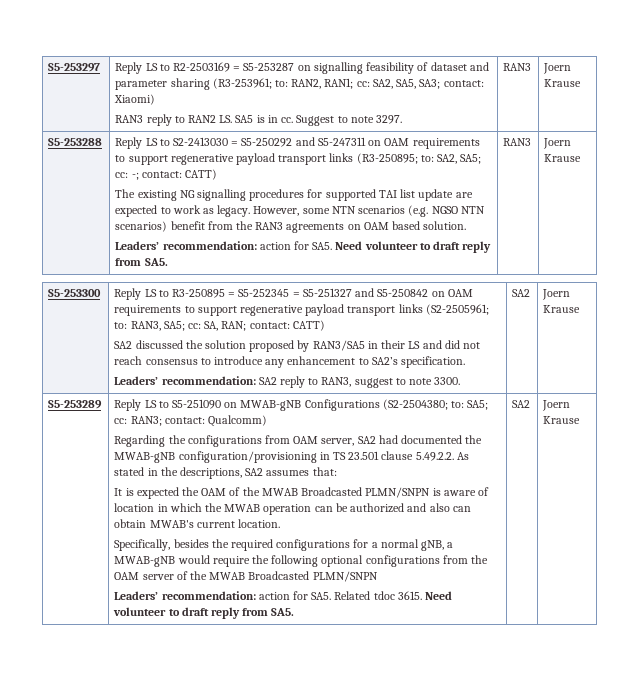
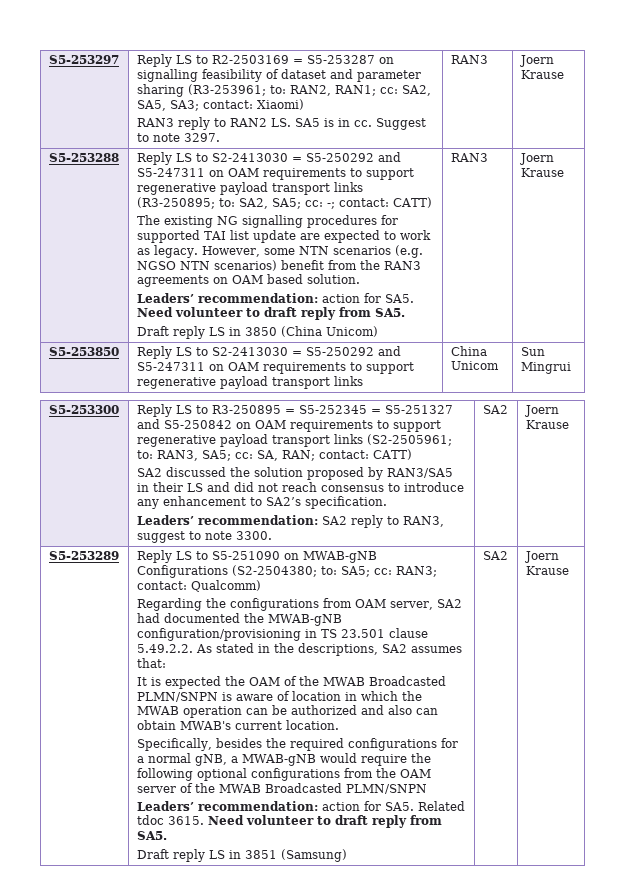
[503,138,532,146] [543,138,572,149] [544,154,582,162] | RAN3 | Joern Krause -> [136,326,378,339] [450,153,488,162] [518,153,554,165] [520,168,564,177] [48,347,119,356] [136,346,401,359] [136,362,414,374] [136,376,363,389] [450,346,487,356] [450,361,499,370] [520,347,545,356] [520,362,571,374] // Draft reply LS in 3850 (China Unicom) | RAN3 | Joern Krause // S5-253850 | Reply LS to S2-2413030 = S5-250292 and S5-247311 on OAM requirements to support regenerative payload transport links | China Unicom | Sun Mingrui
(295, 612) none -> [136,849,347,862] // Draft reply LS in 3851 (Samsung)

